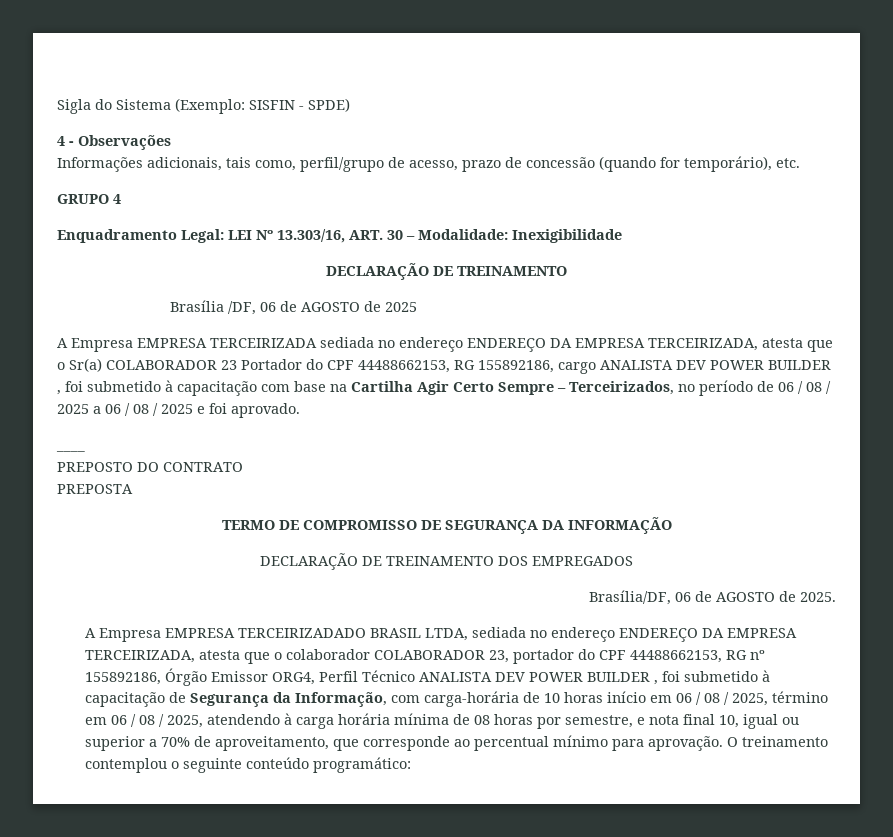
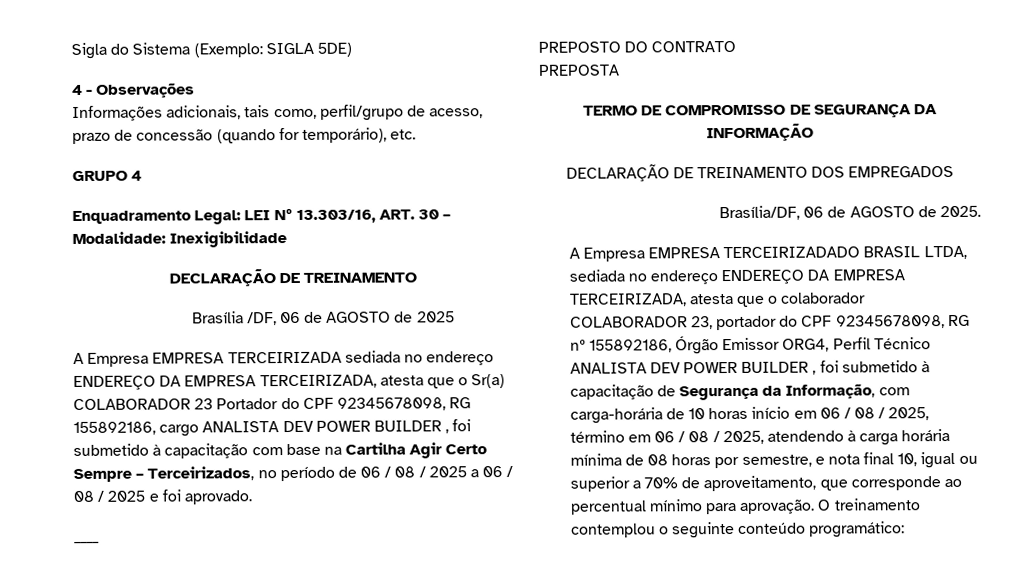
[249,98,350,112] SISFIN - SPDE) -> [265,42,352,57] SIGLA 5DE)
[358,360,450,373] 44488662153, -> [336,397,446,411] 92345678098,
[630,650,723,663] 44488662153, -> [835,315,945,329] 92345678098,

